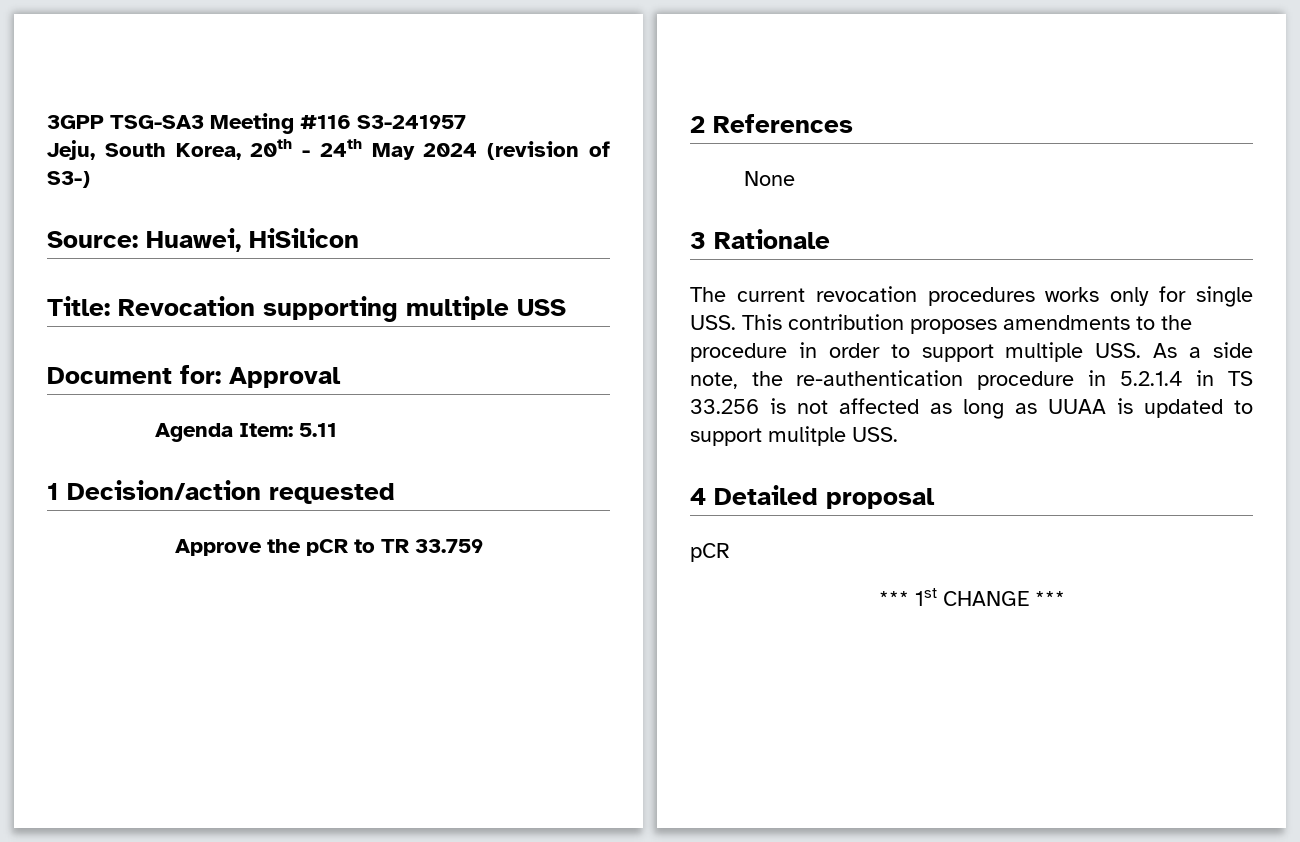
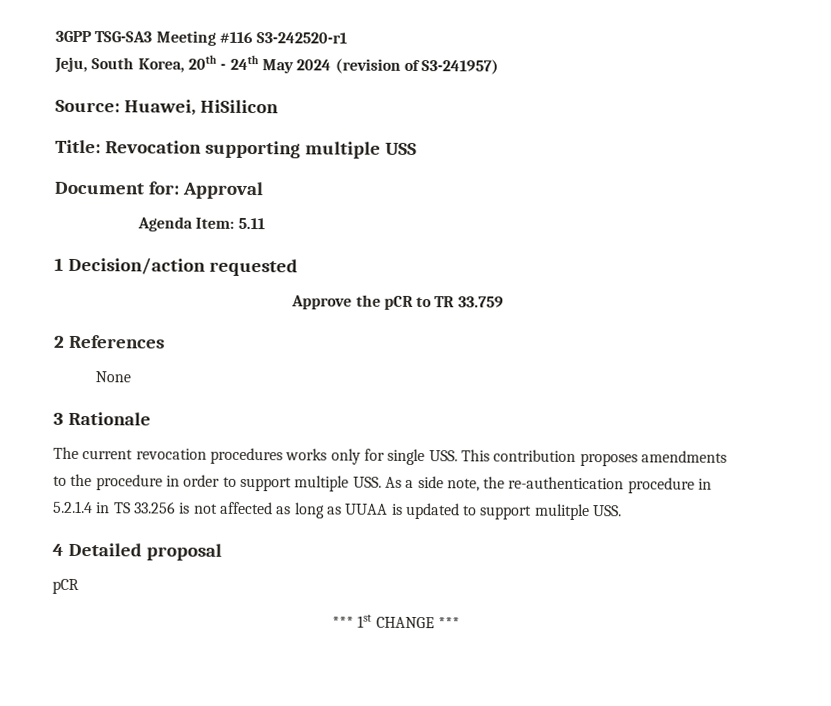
[357,115,466,129] S3-241957 -> [256,32,348,44] S3-242520-r1
[47,171,90,188] S3-) -> [421,59,500,75] S3-241957)

